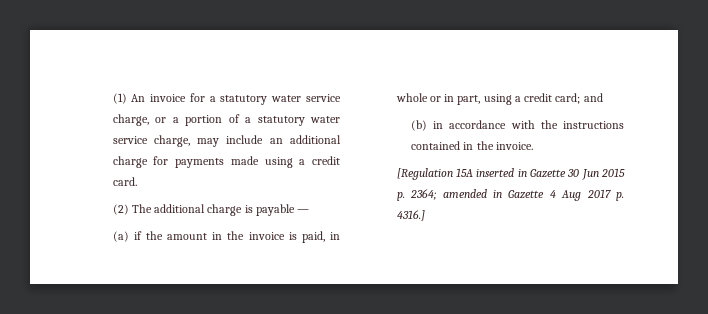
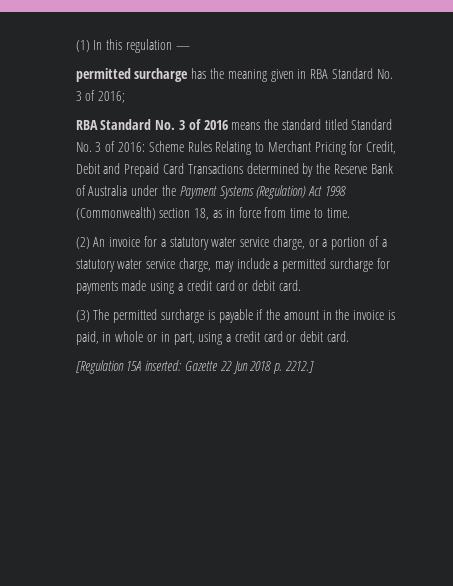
(127, 98) none -> [93,39,190,53] [75,68,393,82] [75,90,126,103] [75,119,393,130] [75,141,397,155] [75,163,393,177] [75,185,346,199] [75,207,350,220] [75,237,90,249] In this regulation — // permitted surcharge has the meaning given in RBA Standard No. 3 of 2016; // RBA Standard No. 3 of 2016 means the standard titled Standard No. 3 of 2016: Scheme Rules Relating to Merchant Pricing for Credit, Debit and Prepaid Card Transactions determined by the Reserve Bank of Australia under the Payment Systems (Regulation) Act 1998 (Commonwealth) section 18, as in force from time to time. // (2)
[269,135,341,144] [112,156,148,168] an additional charge -> [273,258,373,272] a permitted surcharge
[112,177,137,186] [112,204,310,216] [112,231,129,242] card. // (2) The additional charge is payable — // (a) -> [215,280,301,291] [75,309,253,323] card or debit card. // (3) The permitted surcharge is payable
[555,93,603,104] [411,120,624,131] [411,141,533,150] [396,168,625,180] [396,189,624,201] [396,210,425,221] card; and // (b) in accordance with the instructions contained in the invoice. // [Regulation 15A inserted in Gazette 30 Jun 2015 p. 2364; amended in Gazette 4 Aug 2017 p. 4316.] -> [263,331,350,342] [75,360,314,374] card or debit card. // [Regulation 15A inserted: Gazette 22 Jun 2018 p. 2212.]

